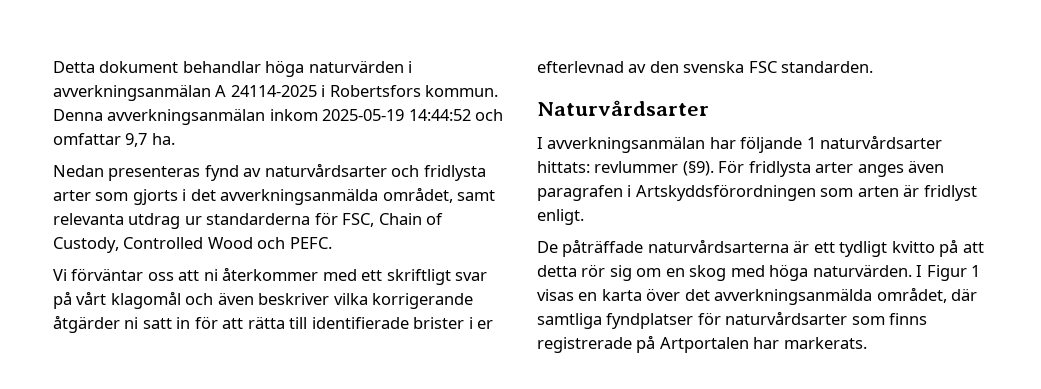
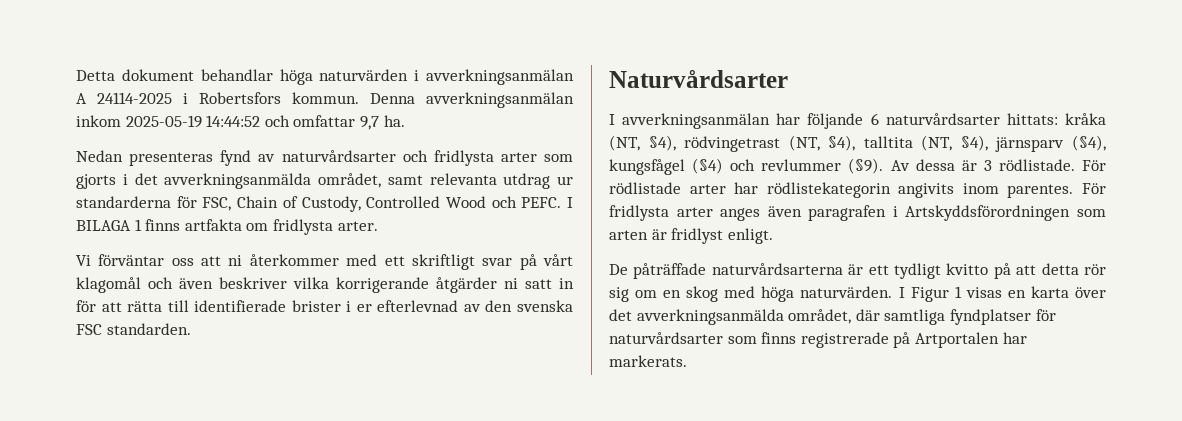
(332, 243) none -> [567,197,573,208] [76,219,378,235] I BILAGA 1 finns artfakta om fridlysta arter.
[806,137,816,149] 1 -> [870,113,879,125] 6
[594,161,714,176] revlummer (§9). -> [1065,113,1106,125] [609,135,1106,152] [609,158,1106,175] [609,182,1074,198] kråka (NT, §4), rödvingetrast (NT, §4), talltita (NT, §4), järnsparv (§4), kungsfågel (§4) och revlummer (§9). Av dessa är 3 rödlistade. För rödlistade arter har rödlistekategorin angivits inom parentes.

